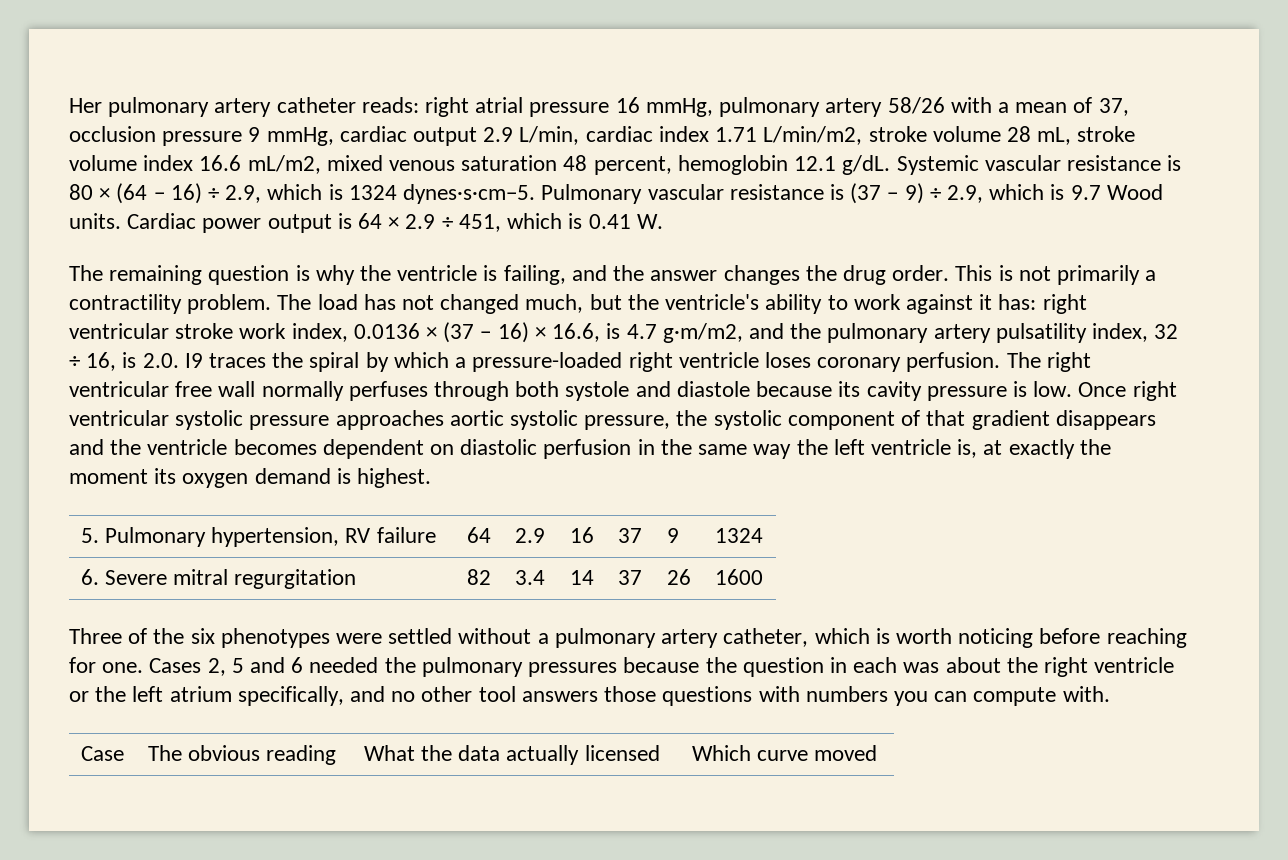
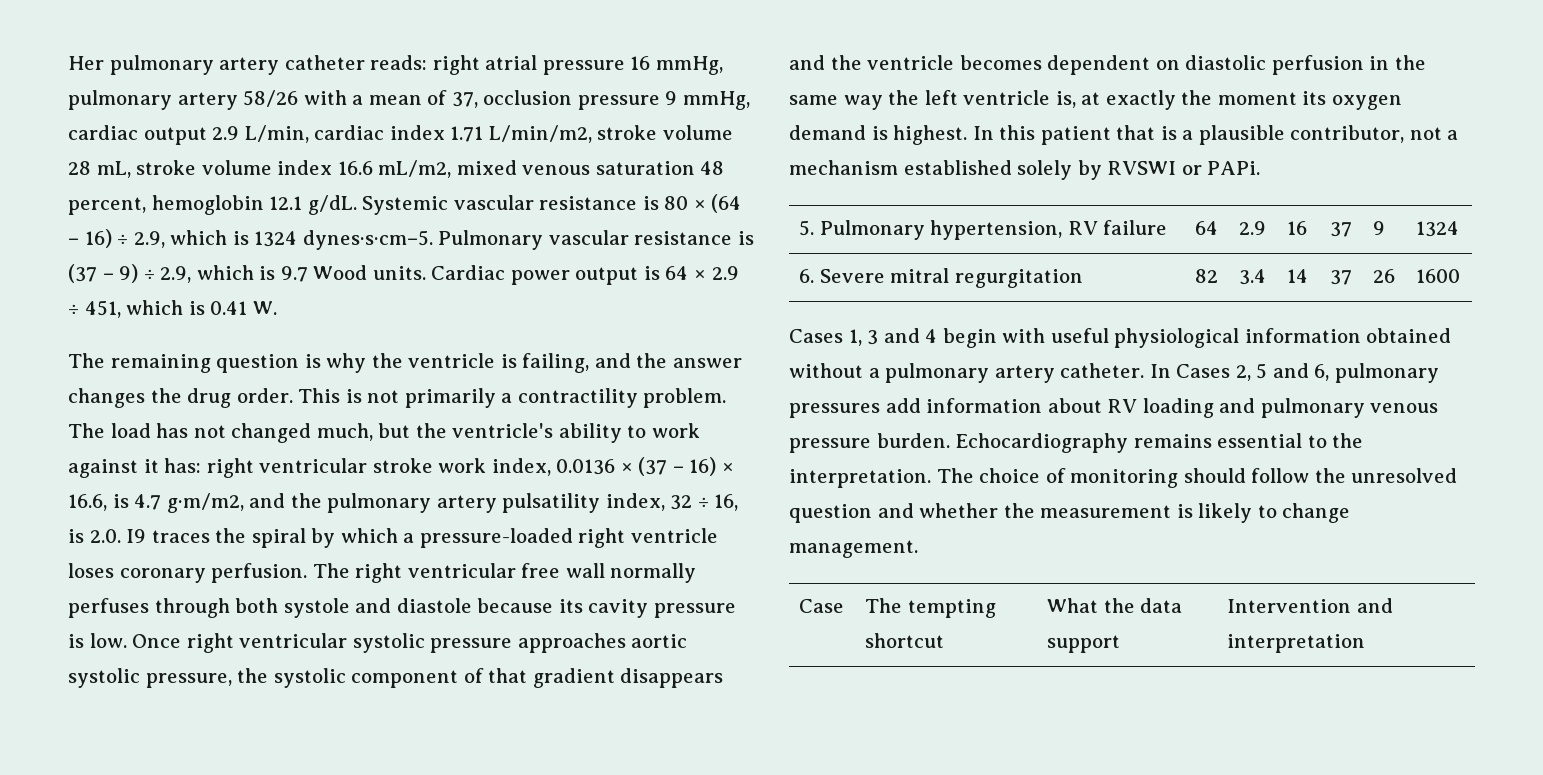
(432, 478) none -> [972,125,1459,145] [789,160,1261,180] In this patient that is a plausible contributor, not a mechanism established solely by RVSWI or PAPi.
[69,628,1187,648] [69,657,1175,677] [69,686,1110,706] Three of the six phenotypes were settled without a pulmonary artery catheter, which is worth noticing before reaching for one. Cases 2, 5 and 6 needed the pulmonary pressures because the question in each was about the right ventricle or the left atrium specifically, and no other tool answers those questions with numbers you can compute with. -> [789,328,1452,348] [789,363,1439,383] [789,398,1439,418] [789,433,1364,453] [789,468,1458,488] [789,503,1351,523] [789,540,918,558] Cases 1, 3 and 4 begin with useful physiological information obtained without a pulmonary artery catheter. In Cases 2, 5 and 6, pulmonary pressures add information about RV loading and pulmonary venous pressure burden. Echocardiography remains essential to the interpretation. The choice of monitoring should follow the unresolved question and whether the measurement is likely to change management.
[187,745,337,765] obvious reading -> [907,599,996,618] [865,633,945,648] tempting shortcut
[506,745,660,765] [691,745,878,761] actually licensed | Which curve moved -> [1047,635,1121,653] [1227,598,1393,613] [1227,634,1366,653] support | Intervention and interpretation

